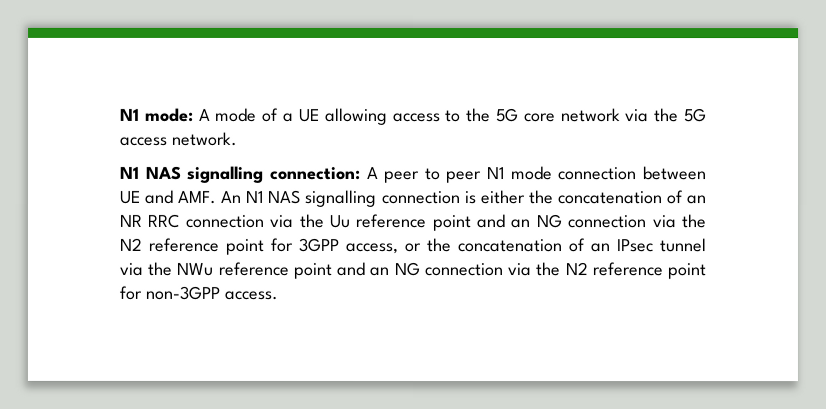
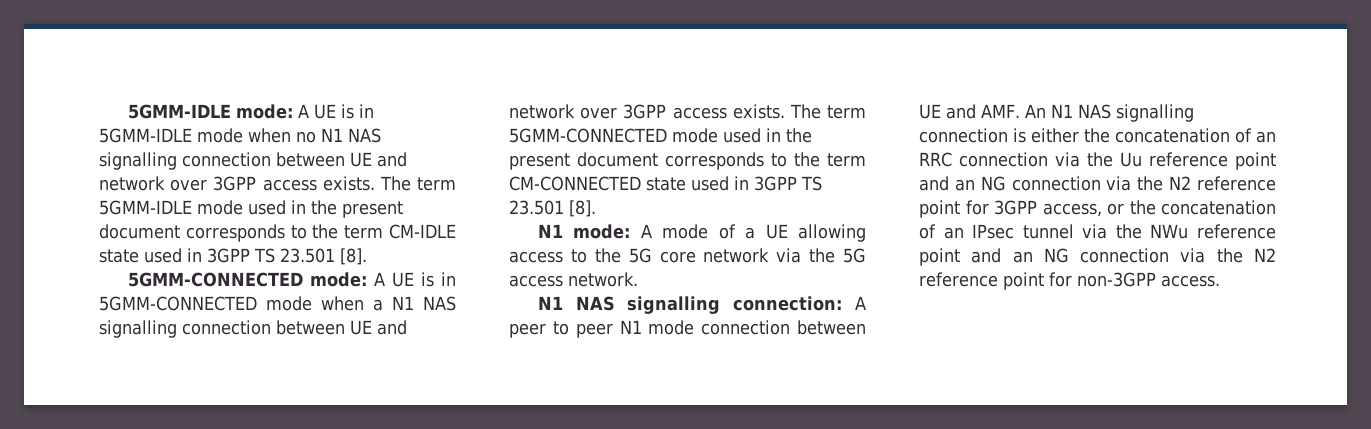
(120, 114) none -> [127,104,374,119] [99,128,381,143] [99,152,407,170] [99,176,456,191] [99,200,403,218] [99,224,457,242] [99,248,367,265] [127,272,456,287] [99,296,456,311] [99,320,407,338] [509,104,866,119] [509,128,812,143] [509,152,866,170] [509,176,822,191] [509,200,596,217] 5GMM-IDLE mode: A UE is in 5GMM-IDLE mode when no N1 NAS signalling connection between UE and network over 3GPP access exists. The term 5GMM-IDLE mode used in the present document corresponds to the term CM-IDLE state used in 3GPP TS 23.501 [8]. // 5GMM-CONNECTED mode: A UE is in 5GMM-CONNECTED mode when a N1 NAS signalling connection between UE and network over 3GPP access exists. The term 5GMM-CONNECTED mode used in the present document corresponds to the term CM-CONNECTED state used in 3GPP TS 23.501 [8]. //
[119,214,142,227] NR -> (1276, 137) none

